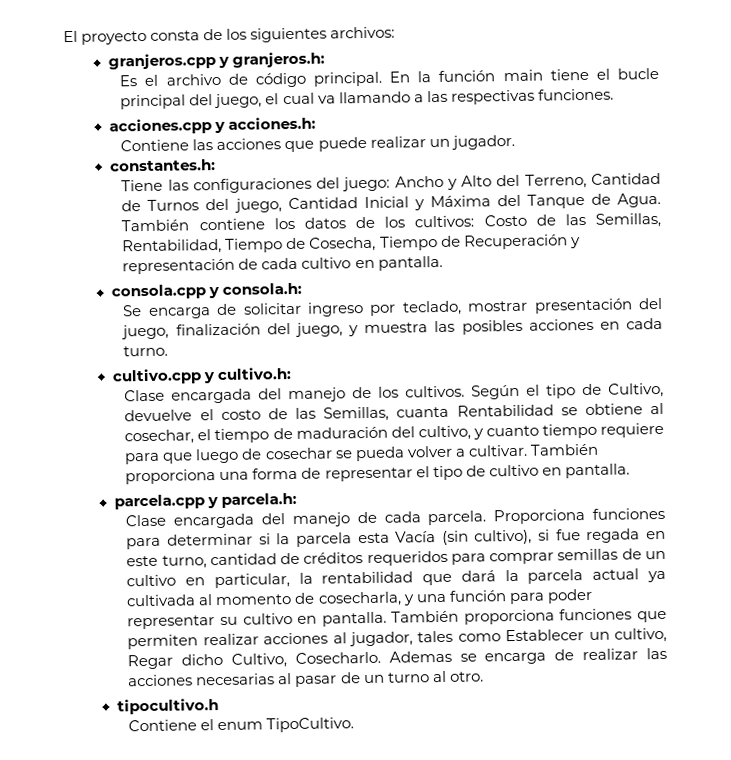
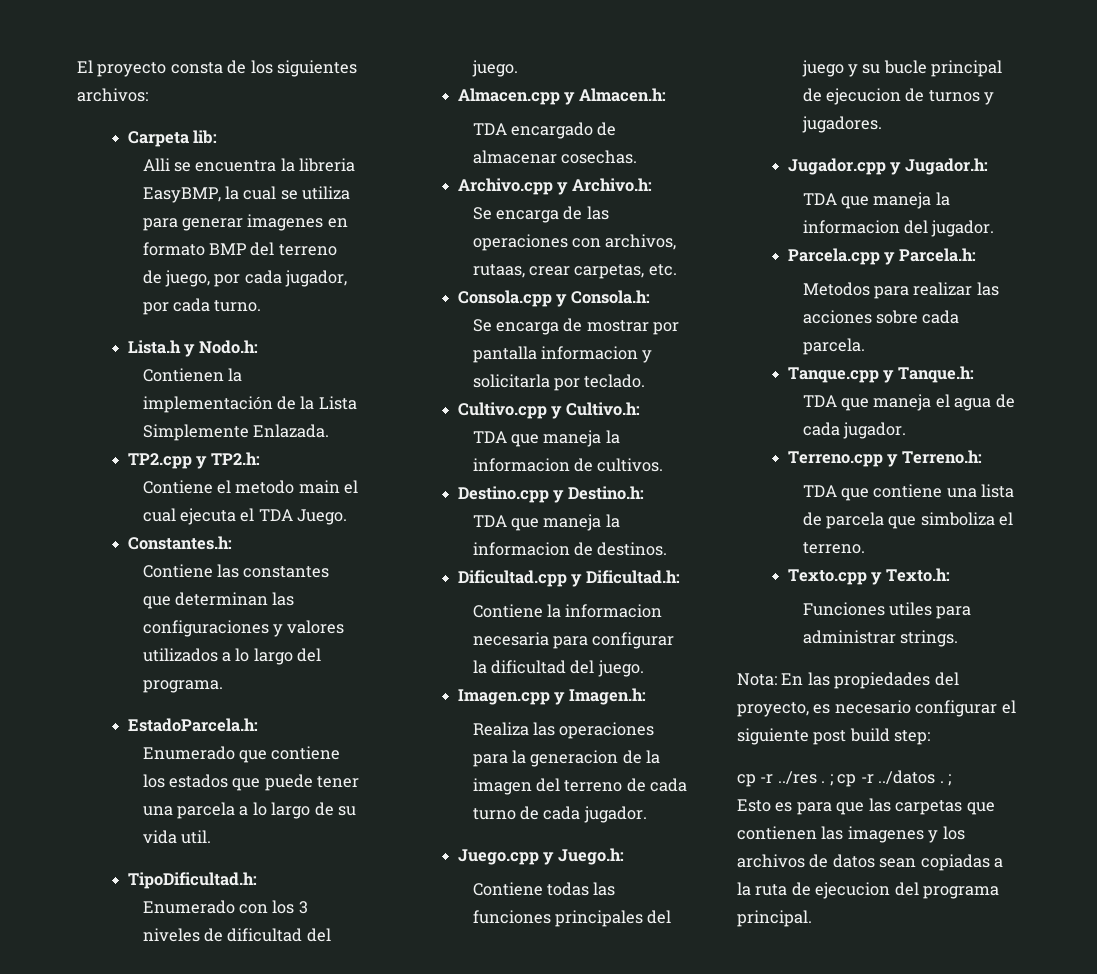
[107,51,325,70] [119,67,659,88] [120,88,614,110] [108,116,316,135] [120,134,515,153] [108,159,216,172] [121,172,662,194] [121,192,661,213] [121,212,661,232] [122,234,581,255] [122,255,443,275] [110,282,302,300] [122,297,663,319] [121,317,663,340] [123,345,169,357] [111,367,291,385] [124,382,664,404] [124,402,664,422] [124,422,664,445] [124,443,599,465] [125,463,630,485] [113,492,297,510] [125,507,665,529] [126,528,666,550] [126,548,667,569] [126,568,667,589] [126,588,593,607] [127,608,667,630] [127,627,668,650] [127,647,667,670] [127,670,484,687] [116,698,219,715] [128,717,355,733] granjeros.cpp y granjeros.h: // Es el archivo de código principal. En la función main tiene el bucle principal del juego, el cual va llamando a las respectivas funciones. // acciones.cpp y acciones.h: // Contiene las acciones que puede realizar un jugador. // constantes.h: // Tiene las configuraciones del juego: Ancho y Alto del Terreno, Cantidad de Turnos del juego, Cantidad Inicial y Máxima del Tanque de Agua. También contiene los datos de los cultivos: Costo de las Semillas, Rentabilidad, Tiempo de Cosecha, Tiempo de Recuperación y representación de cada cultivo en pantalla. // consola.cpp y consola.h: // Se encarga de solicitar ingreso por teclado, mostrar presentación del juego, finalización del juego, y muestra las posibles acciones en cada turno. // cultivo.cpp y cultivo.h: // Clase encargada del manejo de los cultivos. Según el tipo de Cultivo, devuelve el costo de las Semillas, cuanta Rentabilidad se obtiene al cosechar, el tiempo de maduración del cultivo, y cuanto tiempo requiere para que luego de cosechar se pueda volver a cultivar. También proporciona una forma de representar el tipo de cultivo en pantalla. // parcela.cpp y parcela.h: // Clase encargada del manejo de cada parcela. Proporciona funciones para determinar si la parcela esta Vacía (sin cultivo), si fue regada en este turno, cantidad de créditos requeridos para comprar semillas de un cultivo en particular, la rentabilidad que dará la parcela actual ya cultivada al momento de cosecharla, y una función para poder representar su cultivo en pantalla. También proporciona funciones que permiten realizar acciones al jugador, tales como Establecer un cultivo, Regar dicho Cultivo, Cosecharlo. Ademas se encarga de realizar las acciones necesarias al pasar de un turno al otro. // tipocultivo.h // Contiene el enum TipoCultivo. -> [127,130,218,147] [142,158,356,172] [142,186,351,203] [142,214,348,231] [142,242,337,256] [142,270,348,287] [142,298,262,315] [127,340,258,357] [142,368,242,382] [142,396,357,413] [142,424,329,441] [127,452,260,469] [142,480,359,494] [142,508,348,525] [127,536,232,550] [142,564,330,578] [142,592,295,609] [142,620,345,637] [142,648,322,665] [142,680,223,693] [127,718,258,732] [142,746,341,763] [142,774,360,791] [142,802,357,819] [142,830,211,844] [127,872,257,889] [142,900,308,914] [142,928,331,942] [471,60,518,77] [457,88,666,105] [472,122,617,139] [472,150,637,164] [457,178,652,195] [472,206,609,223] [472,234,677,251] [472,264,677,279] [457,290,650,307] [472,318,680,335] [472,346,653,363] [472,374,646,391] [457,402,640,419] [472,430,620,447] [472,458,664,472] [457,486,644,503] [472,514,620,531] [472,542,668,556] [457,570,680,587] [472,604,663,618] [472,632,675,649] [472,660,644,677] [457,688,646,705] [472,722,655,739] [472,750,661,767] [472,778,688,795] [472,806,647,823] [457,848,624,865] [472,882,616,896] [472,910,672,927] [801,60,1003,77] [802,88,995,105] [801,116,882,133] [787,158,988,175] [802,192,950,209] [802,220,995,237] [787,248,976,265] [802,282,999,299] [802,310,960,324] [802,338,865,355] [787,366,974,383] [802,394,1015,411] [802,422,906,439] [787,450,982,467] [802,484,1015,501] [802,512,1014,529] [802,542,865,554] [787,568,950,585] [802,602,972,619] [802,630,958,647] [737,672,959,689] [737,700,1016,717] [737,728,931,745] [737,770,952,787] [737,798,995,815] [737,826,965,843] [737,854,1004,871] [737,882,1000,899] [737,910,812,927] Carpeta lib: // Alli se encuentra la libreria EasyBMP, la cual se utiliza para generar imagenes en formato BMP del terreno de juego, por cada jugador, por cada turno. // Lista.h y Nodo.h: // Contienen la implementación de la Lista Simplemente Enlazada. // TP2.cpp y TP2.h: // Contiene el metodo main el cual ejecuta el TDA Juego. // Constantes.h: // Contiene las constantes que determinan las configuraciones y valores utilizados a lo largo del programa. // EstadoParcela.h: // Enumerado que contiene los estados que puede tener una parcela a lo largo de su vida util. // TipoDificultad.h: // Enumerado con los 3 niveles de dificultad del juego. // Almacen.cpp y Almacen.h: // TDA encargado de almacenar cosechas. // Archivo.cpp y Archivo.h: // Se encarga de las operaciones con archivos, rutaas, crear carpetas, etc. // Consola.cpp y Consola.h: // Se encarga de mostrar por pantalla informacion y solicitarla por teclado. // Cultivo.cpp y Cultivo.h: // TDA que maneja la informacion de cultivos. // Destino.cpp y Destino.h: // TDA que maneja la informacion de destinos. // Dificultad.cpp y Dificultad.h: // Contiene la informacion necesaria para configurar la dificultad del juego. // Imagen.cpp y Imagen.h: // Realiza las operaciones para la generacion de la imagen del terreno de cada turno de cada jugador. // Juego.cpp y Juego.h: // Contiene todas las funciones principales del juego y su bucle principal de ejecucion de turnos y jugadores. // Jugador.cpp y Jugador.h: // TDA que maneja la informacion del jugador. // Parcela.cpp y Parcela.h: // Metodos para realizar las acciones sobre cada parcela. // Tanque.cpp y Tanque.h: // TDA que maneja el agua de cada jugador. // Terreno.cpp y Terreno.h: // TDA que contiene una lista de parcela que simboliza el terreno. // Texto.cpp y Texto.h: // Funciones utiles para administrar strings. // Nota: En las propiedades del proyecto, es necesario configurar el siguiente post build step: // cp -r ../res . ; cp -r ../datos . ; // Esto es para que las carpetas que contienen las imagenes y los archivos de datos sean copiadas a la ruta de ejecucion del programa principal.

